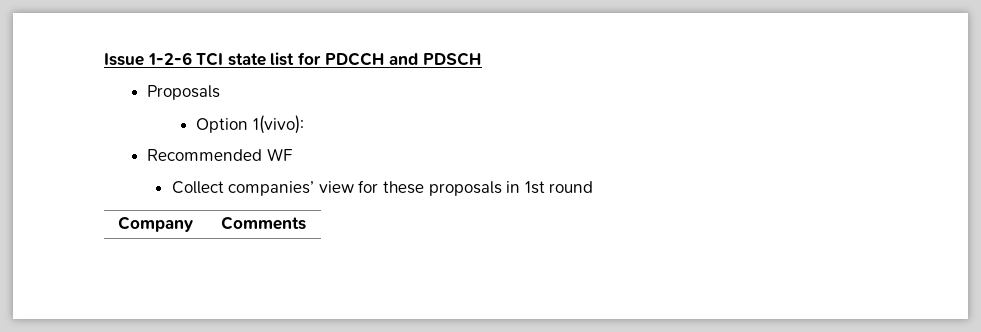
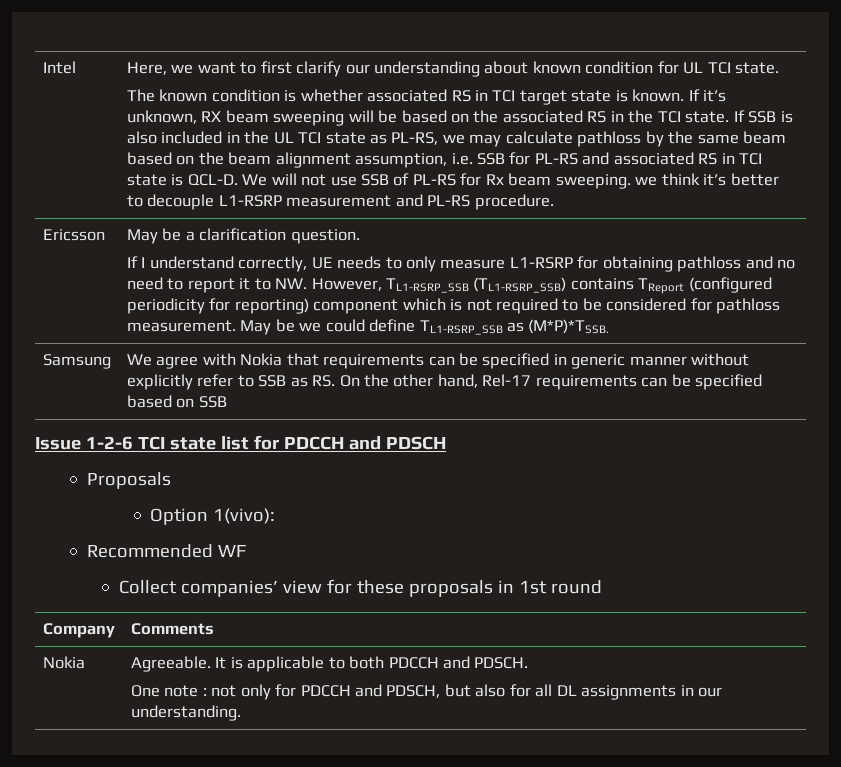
(104, 59) none -> [42,61,76,74] [126,61,780,77] [126,89,727,105] [126,110,793,126] [126,131,787,147] [126,152,763,168] [126,173,779,189] [126,194,554,210] [42,229,105,241] [126,228,360,244] [126,256,796,272] [126,277,772,294] [126,298,781,314] [126,319,610,335] [42,354,111,369] [126,353,750,369] [126,374,763,390] [126,395,227,408] Intel | Here, we want to first clarify our understanding about known condition for UL TCI state. // The known condition is whether associated RS in TCI target state is known. If it’s unknown, RX beam sweeping will be based on the associated RS in the TCI state. If SSB is also included in the UL TCI state as PL-RS, we may calculate pathloss by the same beam based on the beam alignment assumption, i.e. SSB for PL-RS and associated RS in TCI state is QCL-D. We will not use SSB of PL-RS for Rx beam sweeping. we think it’s better to decouple L1-RSRP measurement and PL-RS procedure. // Ericsson | May be a clarification question. // If I understand correctly, UE needs to only measure L1-RSRP for obtaining pathloss and no need to report it to NW. However, TL1-RSRP_SSB (TL1-RSRP_SSB) contains TReport (configured periodicity for reporting) component which is not required to be considered for pathloss measurement. May be we could define TL1-RSRP_SSB as (M*P)*TSSB. // Samsung | We agree with Nokia that requirements can be specified in generic manner without explicitly refer to SSB as RS. On the other hand, Rel-17 requirements can be specified based on SSB //
(306, 223) none -> [42,656,85,669] [130,656,529,672] [130,684,723,700] [130,705,241,721] // Nokia | Agreeable. It is applicable to both PDCCH and PDSCH. // One note : not only for PDCCH and PDSCH, but also for all DL assignments in our understanding.

